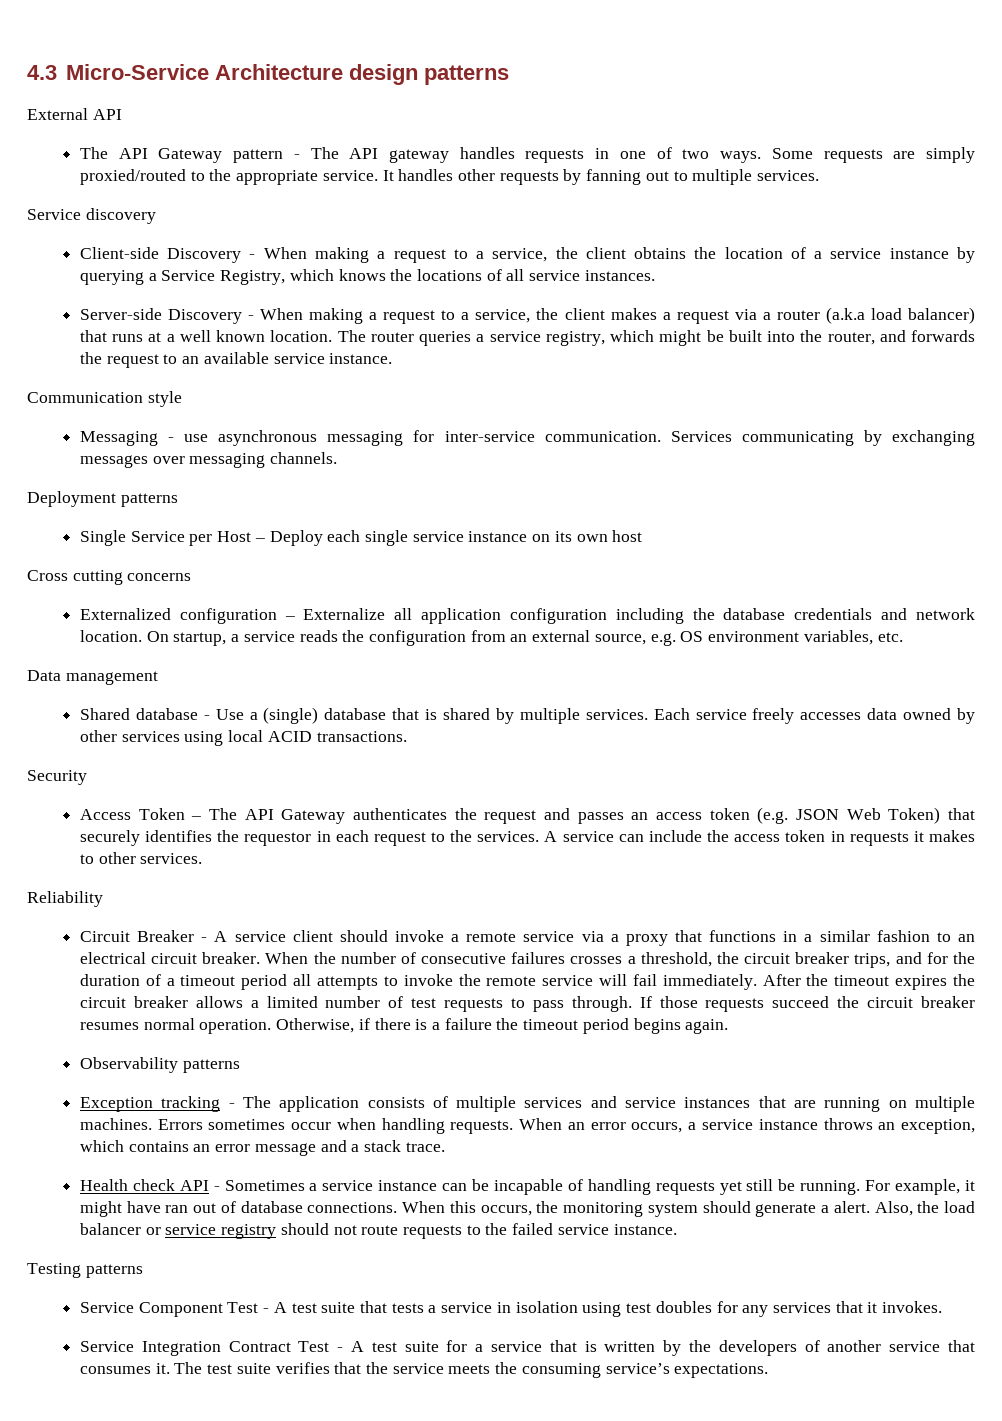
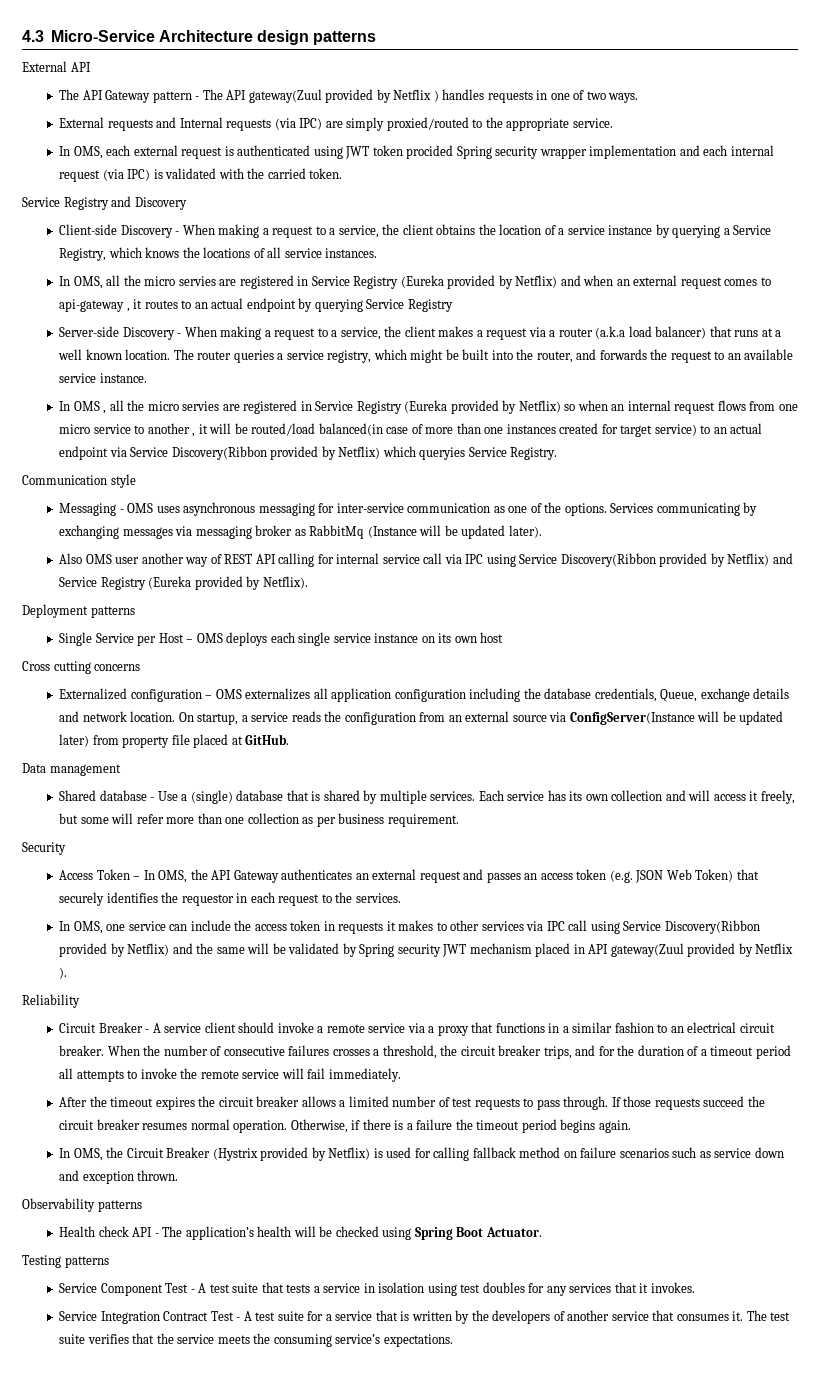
[389,149,450,163] gateway -> [248,89,439,103] gateway(Zuul provided by Netflix )
[771,148,883,163] Some requests -> [59,117,323,131] // External requests and Internal requests (via IPC)
[382,169,820,185] [27,208,156,224] It handles other requests by fanning out to multiple services. // Service discovery -> [59,145,774,159] [59,168,343,182] [22,196,187,210] // In OMS, each external request is authenticated using JWT token procided Spring security wrapper implementation and each internal request (via IPC) is validated with the carried token. // Service Registry and Discovery
(655, 275) none -> [59,275,771,289] [59,298,453,312] // In OMS, all the micro servies are registered in Service Registry (Eureka provided by Netflix) and when an external request comes to api-gateway , it routes to an actual endpoint by querying Service Registry
(393, 358) none -> [59,400,798,414] [59,423,763,437] [59,446,558,460] // In OMS , all the micro servies are registered in Service Registry (Eureka provided by Netflix) so when an internal request flows from one micro service to another , it will be routed/load balanced(in case of more than one instances created for target service) to an actual endpoint via Service Discovery(Ribbon provided by Netflix) which queryies Service Registry.
[184,434,209,442] use -> [127,503,180,513] OMS uses
[544,431,661,442] communication. -> [407,502,607,516] communication as one of the options.
[152,452,338,468] over messaging channels. -> [175,525,542,539] [59,553,793,567] [59,576,308,590] via messaging broker as RabbitMq (Instance will be updated later). // Also OMS user another way of REST API calling for internal service call via IPC using Service Discovery(Ribbon provided by Netflix) and Service Registry (Eureka provided by Netflix).
[269,530,323,546] Deploy -> [196,632,268,646] OMS deploys
[303,608,386,620] Externalize -> [215,688,311,700] OMS externalizes
[794,608,873,620] credentials -> [594,688,790,702] credentials, Queue, exchange details
[594,630,903,646] source, e.g. OS environment variables, etc. -> [512,711,784,725] [59,734,290,748] source via ConfigServer(Instance will be updated later) from property file placed at GitHub.
[752,708,975,724] [79,730,407,746] freely accesses data owned by other services using local ACID transactions. -> [547,790,795,804] [59,813,459,827] has its own collection and will access it freely, but some will refer more than one collection as per business requirement.
[208,808,237,820] The -> [143,869,208,883] In OMS, the
[454,808,477,820] the -> [355,869,417,880] an external
[544,831,558,842] A -> [59,921,126,934] // In OMS, one
[140,853,203,864] services. -> [481,920,760,934] [59,943,794,957] [59,967,68,979] services via IPC call using Service Discovery(Ribbon provided by Netflix) and the same will be validated by Spring security JWT mechanism placed in API gateway(Zuul provided by Netflix ).
(757, 982) none -> (401, 1075) //
[79,1057,240,1073] [79,1096,976,1112] [79,1118,975,1134] [79,1140,445,1156] [79,1179,975,1195] [79,1201,975,1217] [79,1223,677,1239] Observability patterns // Exception tracking - The application consists of multiple services and service instances that are running on multiple machines. Errors sometimes occur when handling requests. When an error occurs, a service instance throws an exception, which contains an error message and a stack trace. // Health check API - Sometimes a service instance can be incapable of handling requests yet still be running. For example, it might have ran out of database connections. When this occurs, the monitoring system should generate a alert. Also, the load balancer or service registry should not route requests to the failed service instance. -> [59,1147,784,1161] [59,1170,179,1184] [22,1198,142,1212] [59,1226,542,1240] In OMS, the Circuit Breaker (Hystrix provided by Netflix) is used for calling fallback method on failure scenarios such as service down and exception thrown. // Observability patterns // Health check API - The application’s health will be checked using Spring Boot Actuator.

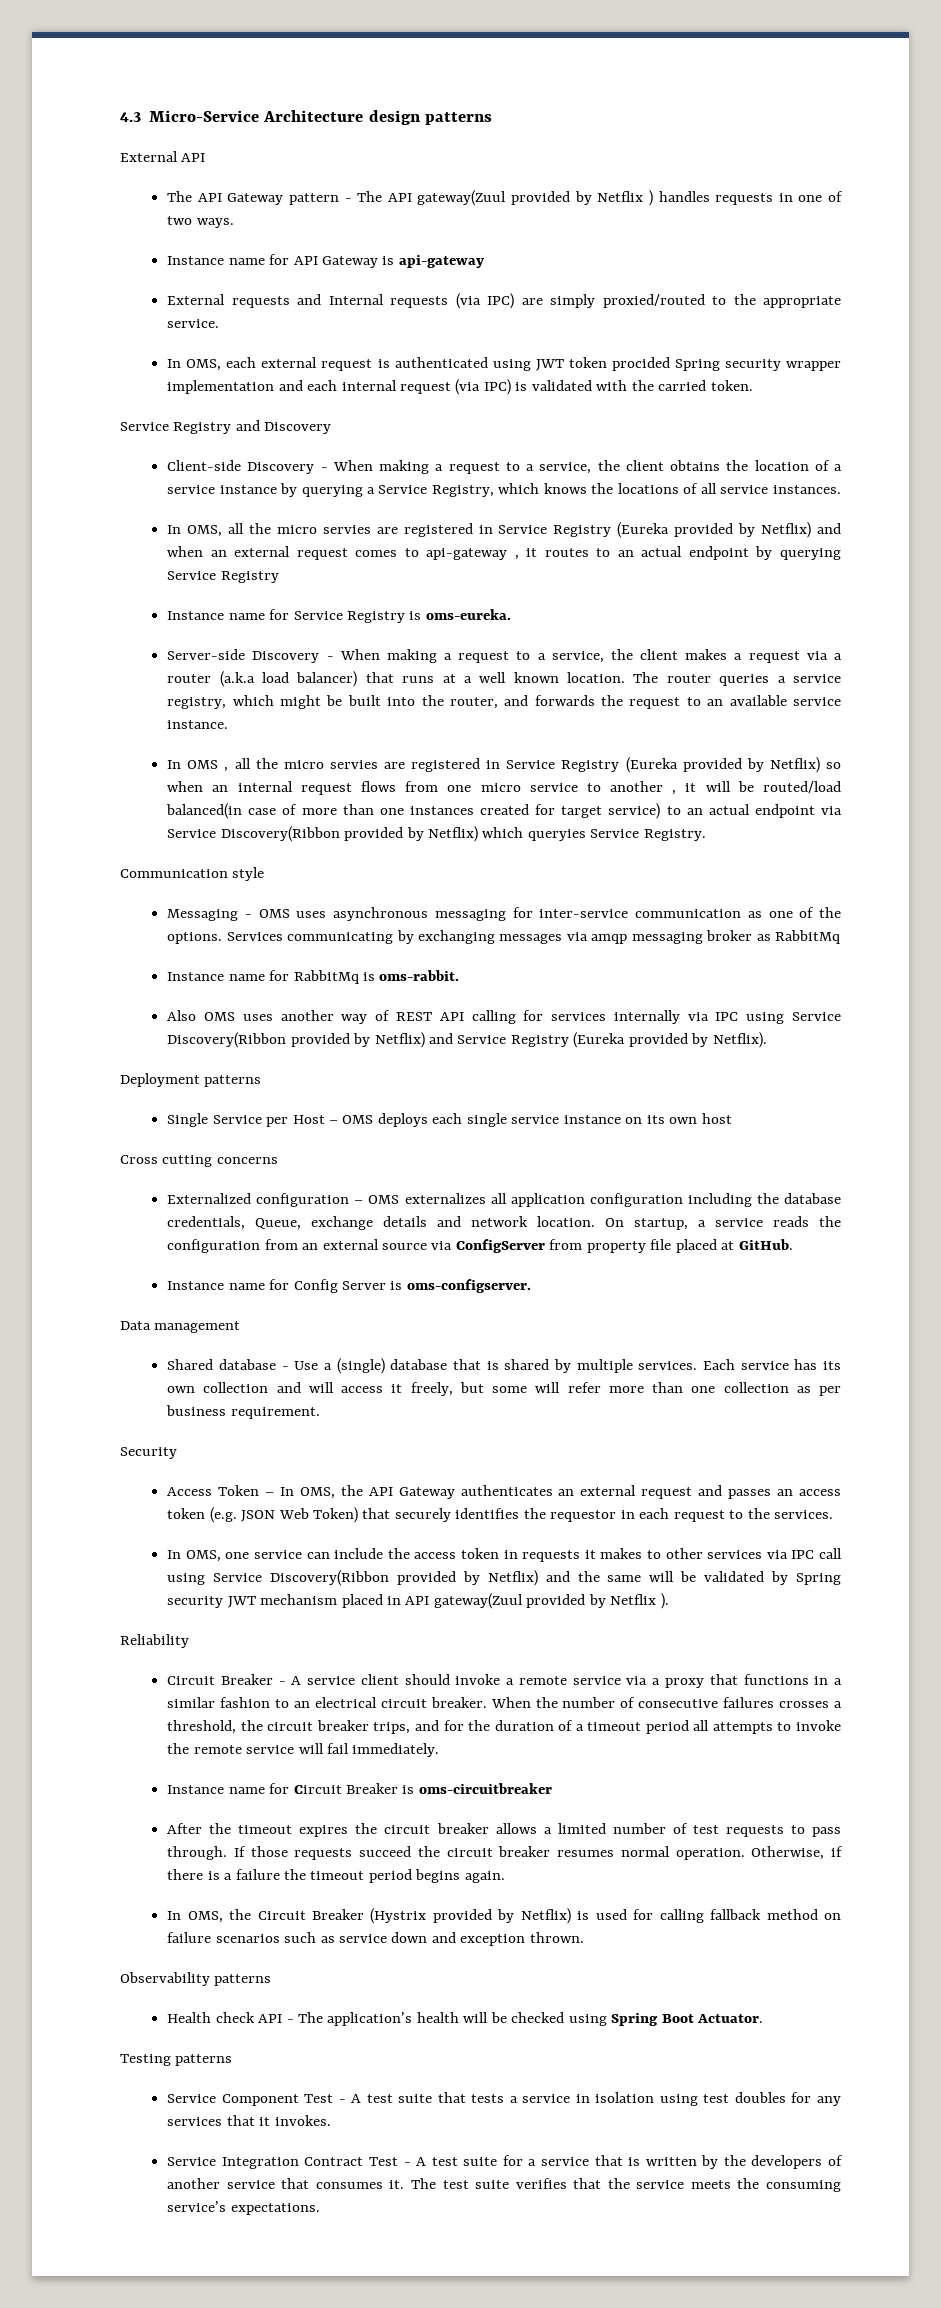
(639, 98) none -> [167,254,484,268] // Instance name for API Gateway is api-gateway
(453, 305) none -> [167,609,511,623] // Instance name for Service Registry is oms-eureka.
(193, 531) none -> [591,934,628,944] amqp
[367,525,542,539] (Instance will be updated later). -> [167,970,460,984] // Instance name for RabbitMq is oms-rabbit.
[115,557,140,564] user -> [242,1014,273,1021] uses
[336,553,443,564] internal service call -> [551,1010,680,1024] services internally
[569,711,784,725] [59,734,90,747] ConfigServer(Instance will be updated later) -> [455,1239,545,1253] ConfigServer
(290, 739) none -> [167,1279,531,1293] // Instance name for Config Server is oms-configserver.
(401, 1075) none -> [167,1783,552,1794] // Instance name for Circuit Breaker is oms-circuitbreaker

